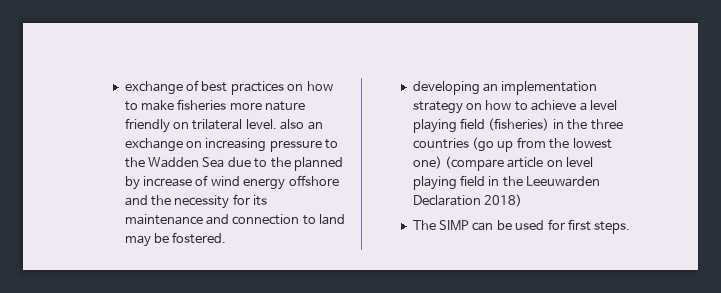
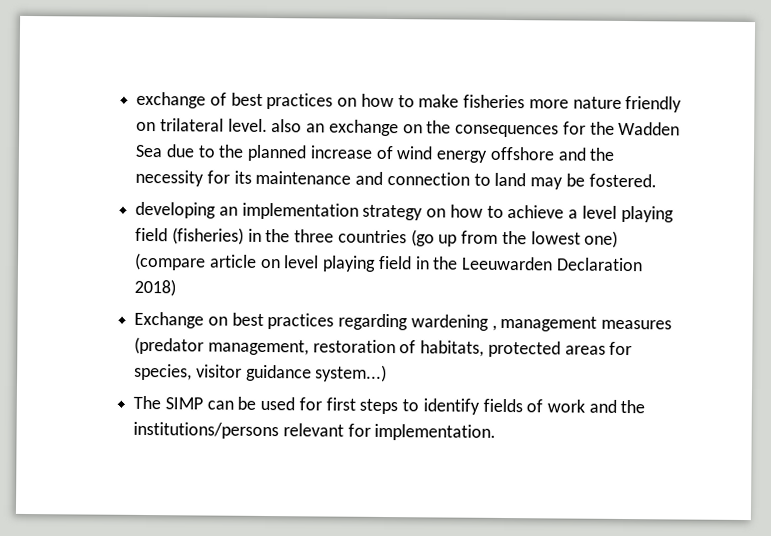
[205,138,339,152] increasing pressure to -> [426,120,586,138] the consequences for
[124,176,140,190] by -> (308, 153) none
(523, 200) none -> [134,311,673,332] [134,336,633,358] [134,363,388,383] // Exchange on best practices regarding wardening , management measures (predator management, restoration of habitats, protected areas for species, visitor guidance system...)
[594,221,631,234] steps. -> [359,398,646,415] [133,421,497,441] steps to identify fields of work and the institutions/persons relevant for implementation.

